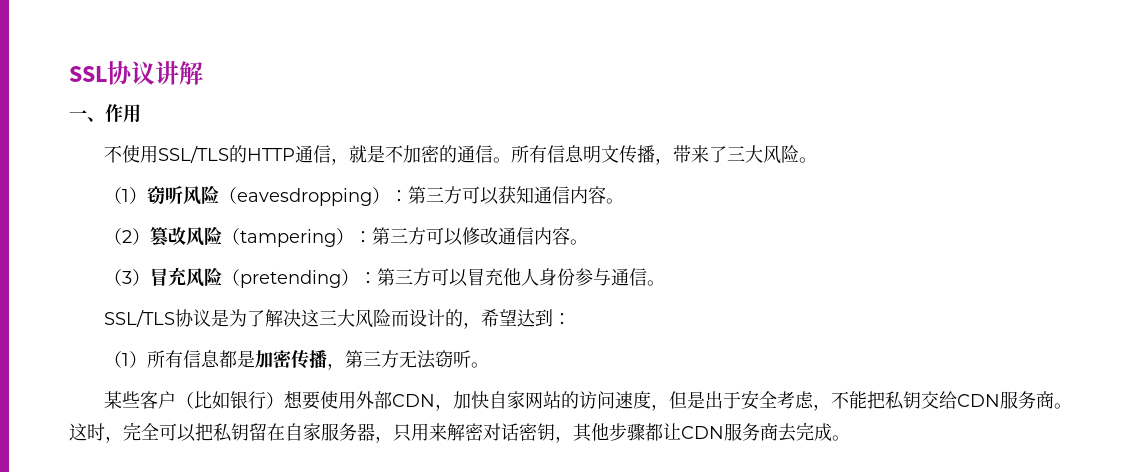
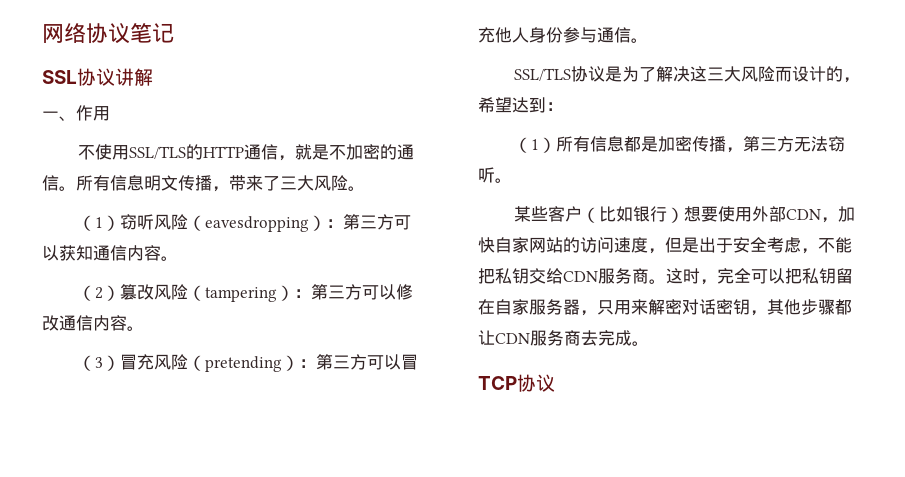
(69, 74) none -> [42,23,174,44] 网络协议笔记 //
(850, 438) none -> [478,374,555,392] // TCP协议

